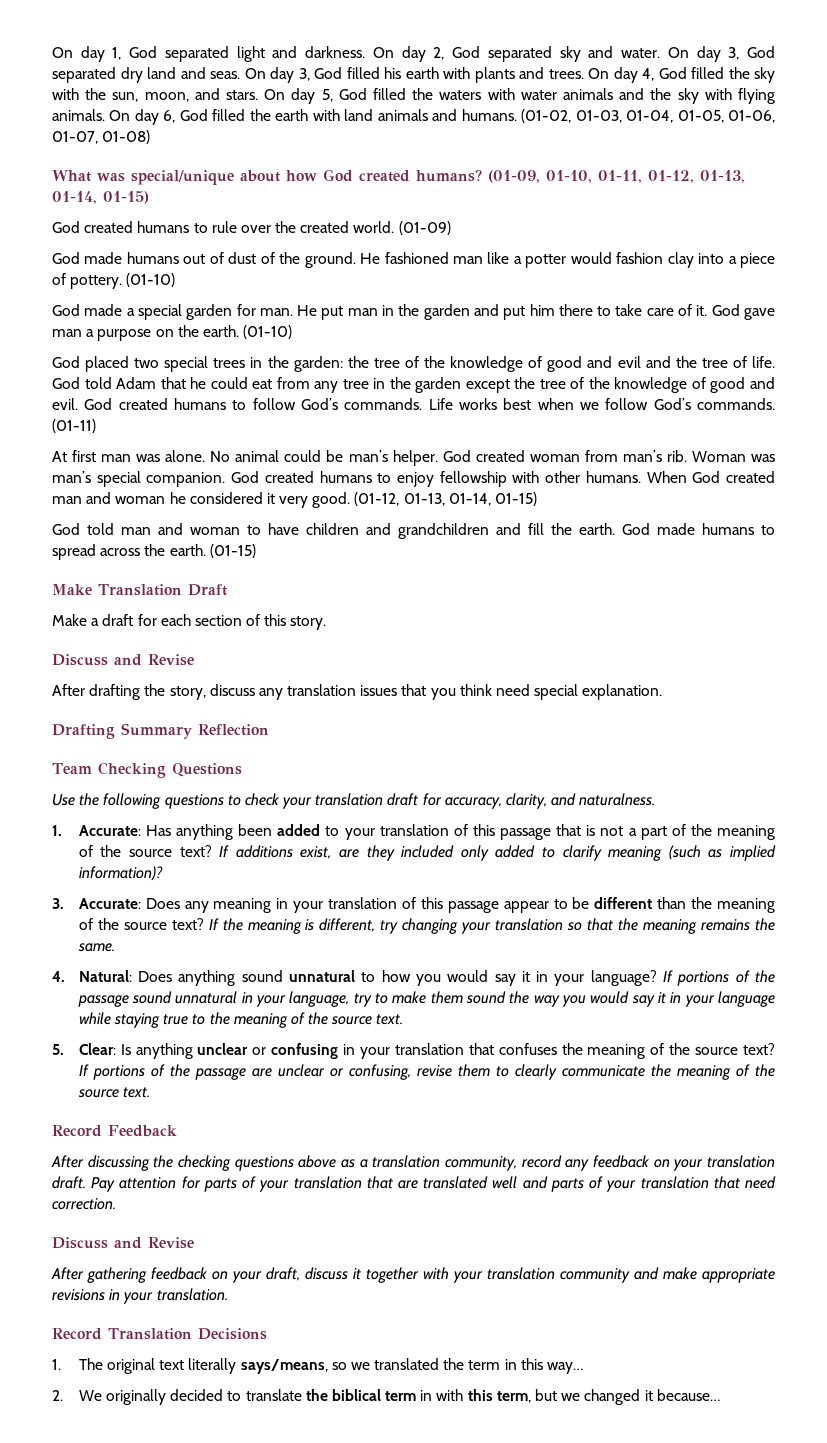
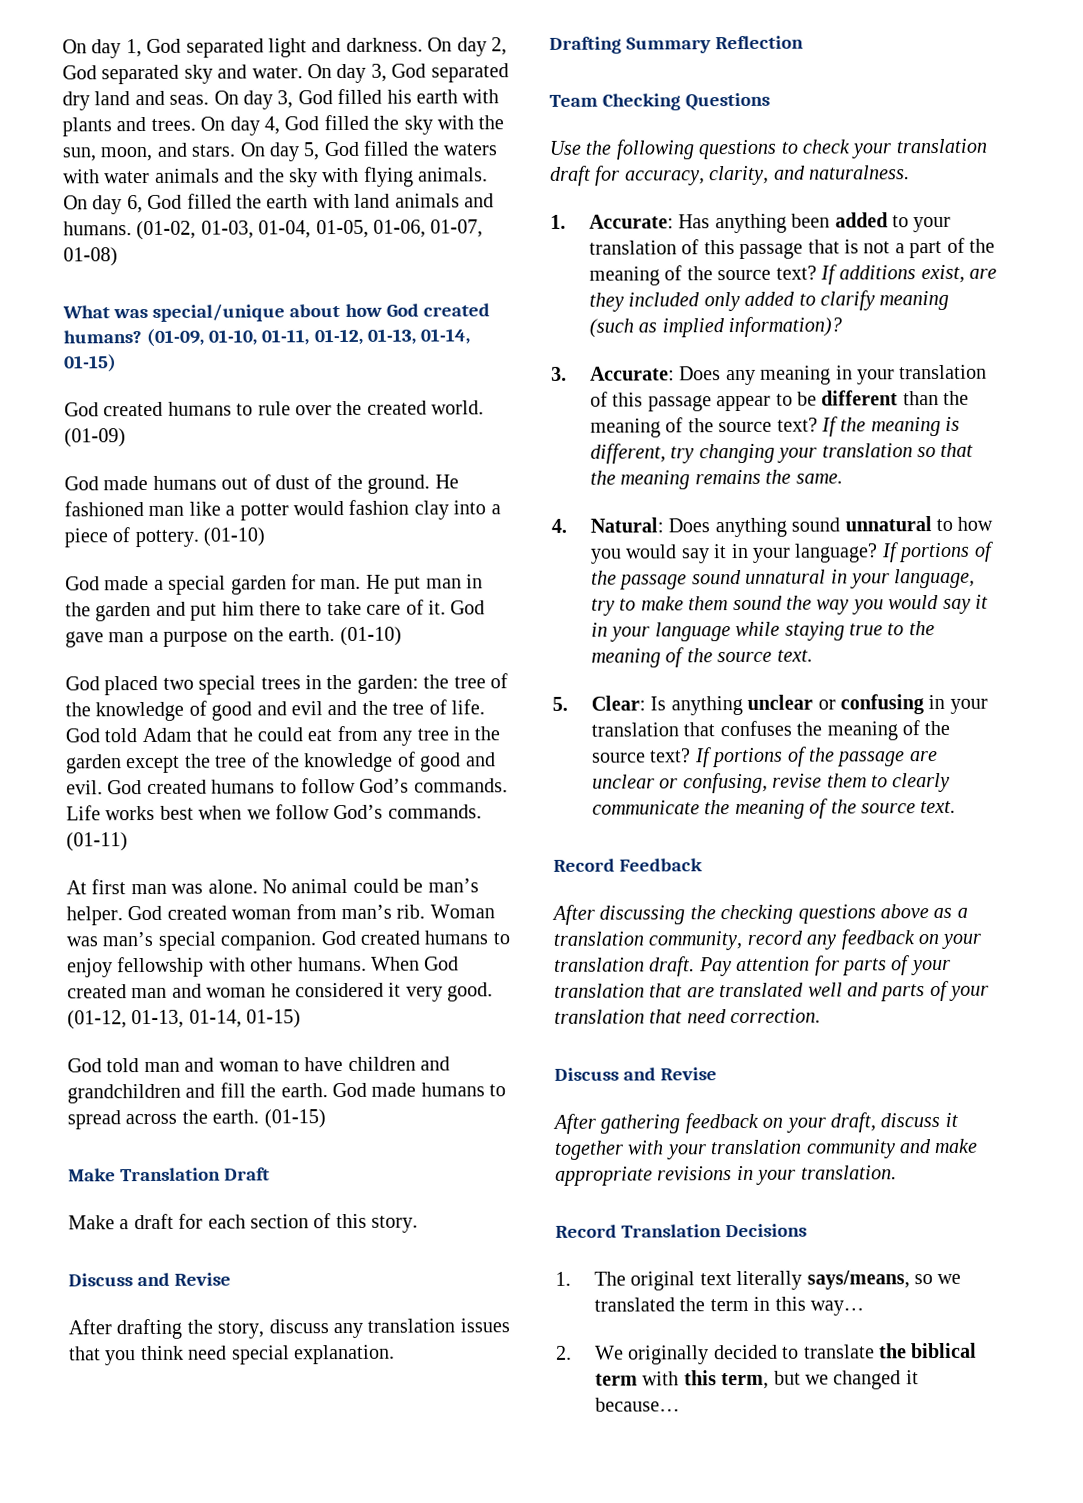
[420,1390,433,1401] in -> (638, 1379) none

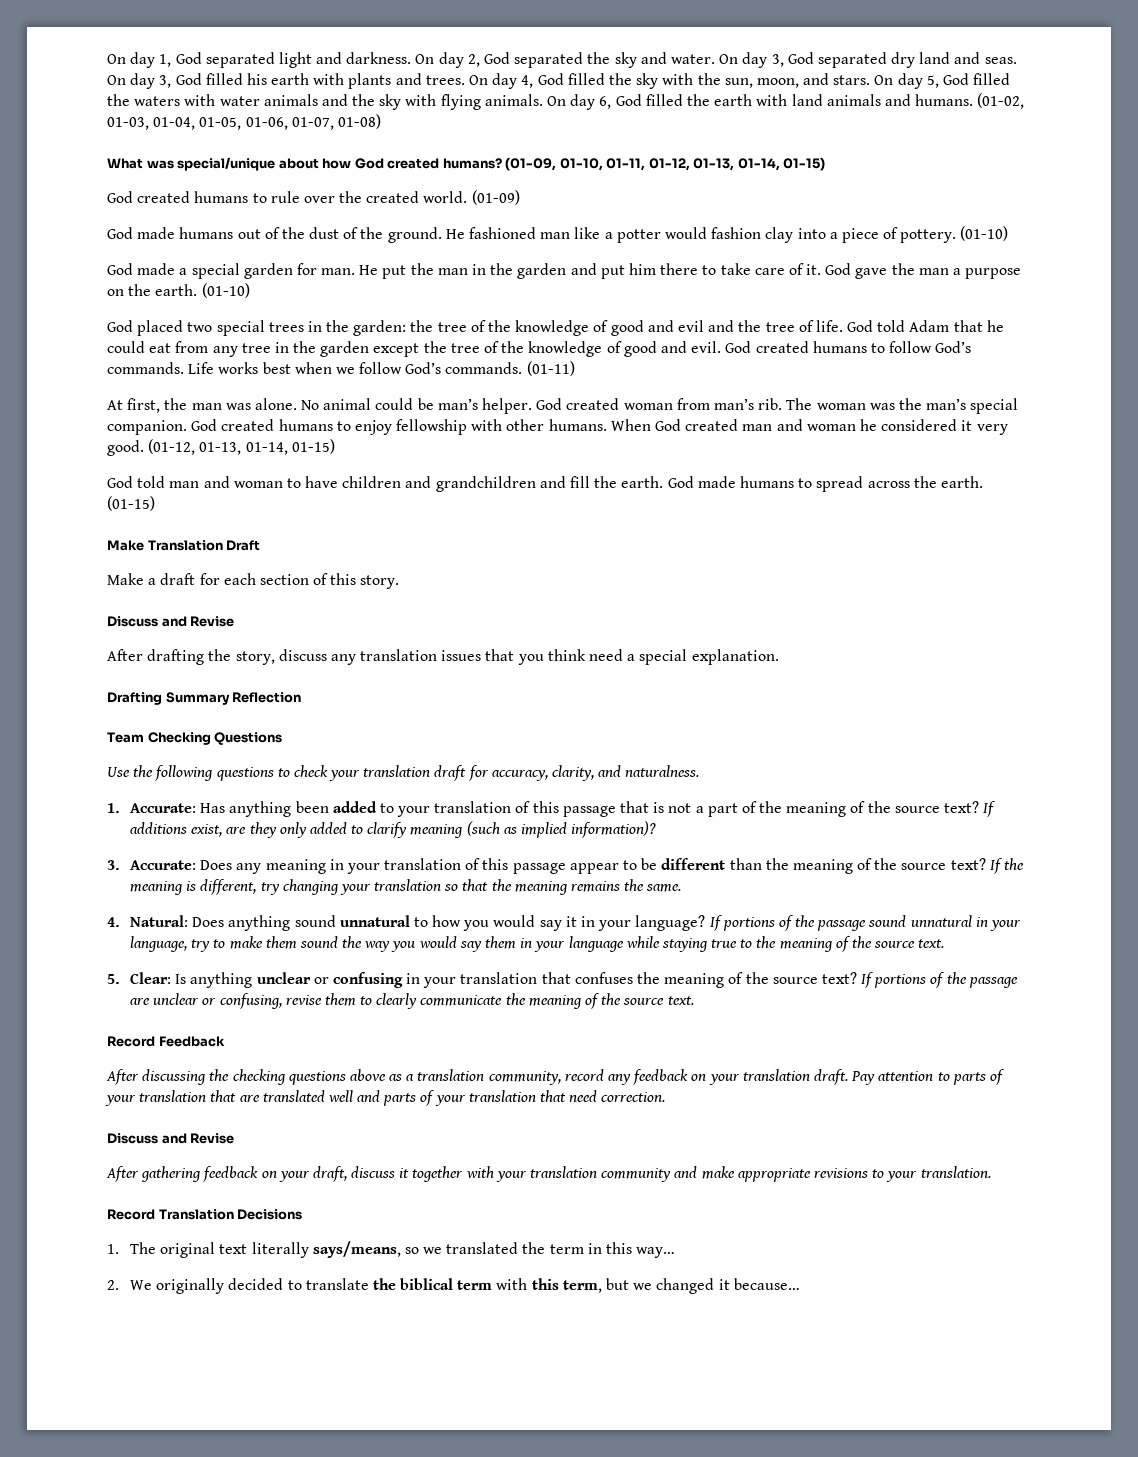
(180, 74) none -> [587,52,611,64] the
(271, 482) none -> [281,227,305,239] the
(422, 585) none -> [410,263,434,275] the
(104, 639) none -> [891,263,915,275] the
[91,879,127,895] first -> [127,398,188,413] first, the
[429,904,495,919] [66,936,98,947] Woman was -> [786,398,922,410] The woman was the
(228, 1352) none -> [627,654,636,661] a
[628,292,701,307] included -> (277, 830) none
[974,594,988,609] it -> [485,936,517,949] them
[814,955,840,976] for -> [937,1072,950,1081] to
[736,1165,754,1181] in -> [872,1169,885,1178] to

